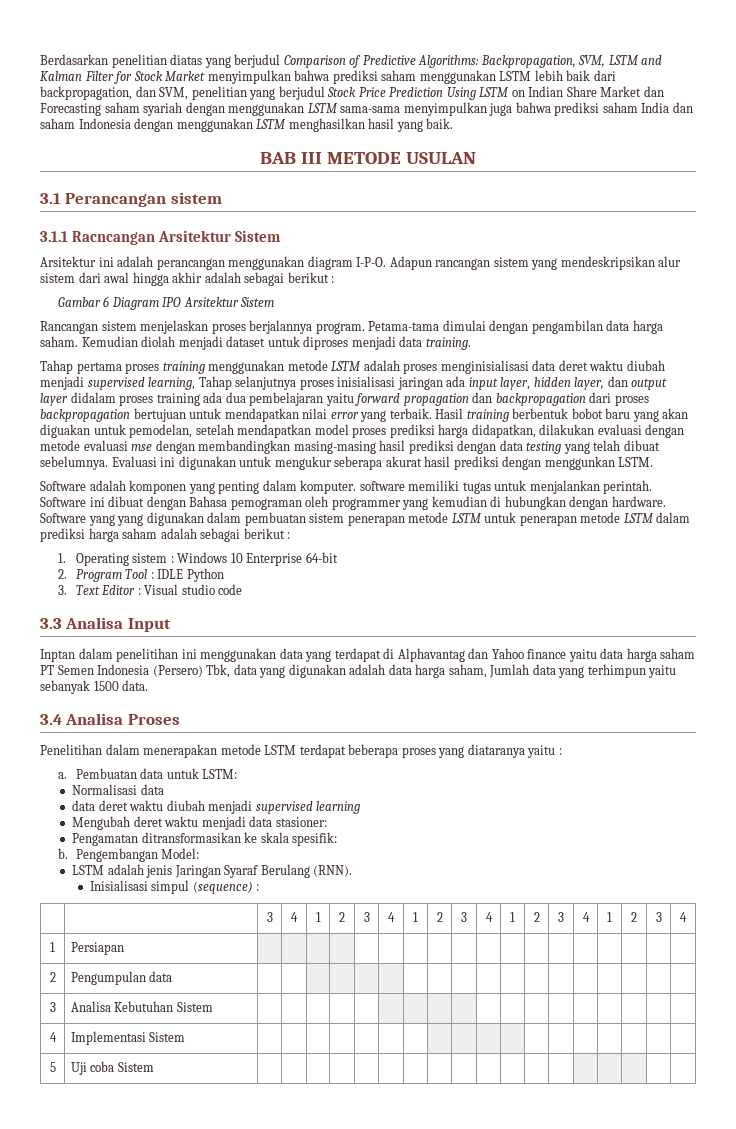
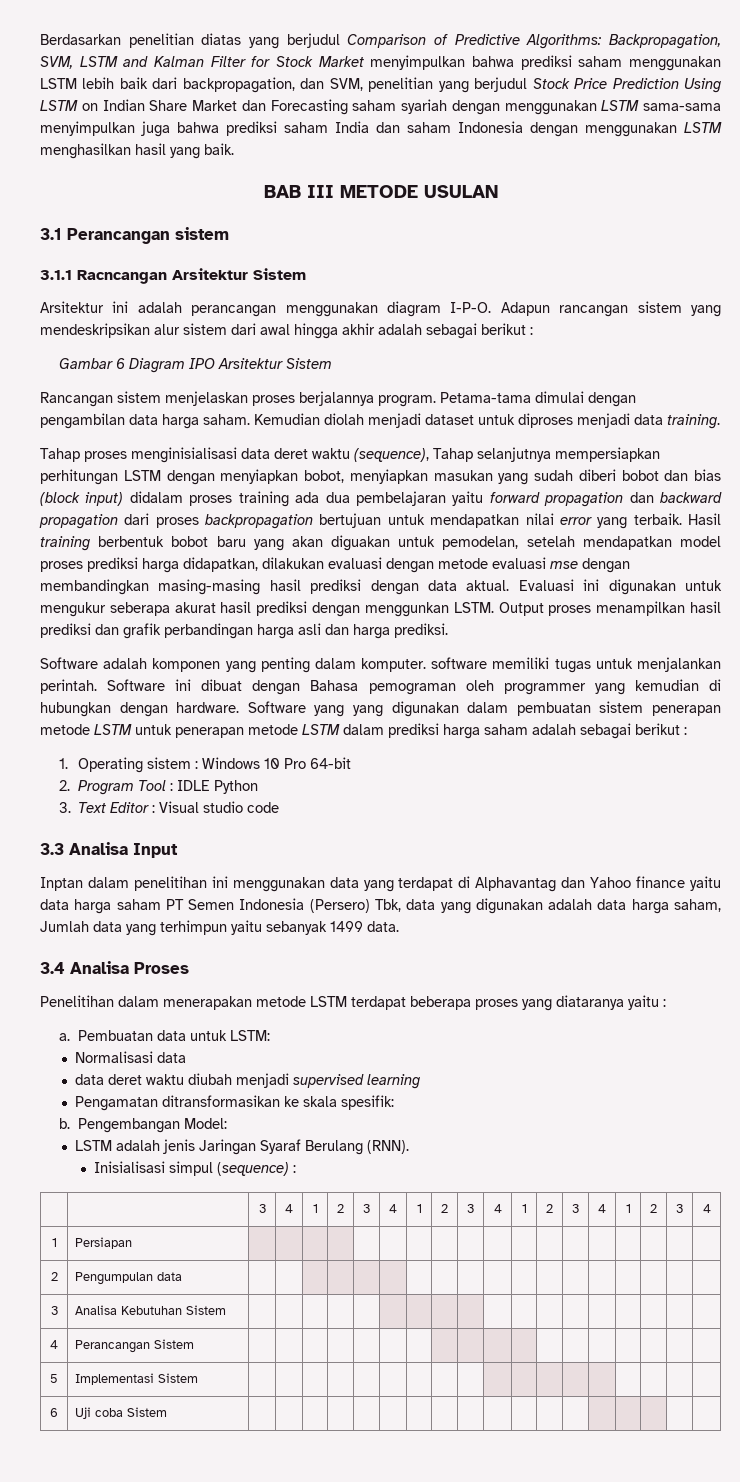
[76,360,400,374] pertama proses training menggunakan metode LSTM adalah -> (80, 455) none
[626,360,665,371] [40,376,668,390] [40,393,68,406] diubah menjadi supervised learning, Tahap selanjutnya proses inisialisasi jaringan ada input layer, hidden layer, dan output layer -> [354,447,660,462] [40,469,721,485] [40,492,124,506] (sequence), Tahap selanjutnya mempersiapkan perhitungan LSTM dengan menyiapkan bobot, menyiapkan masukan yang sudah diberi bobot dan bias (block input)
[495,393,586,406] backpropagation -> [660,492,722,503] [39,514,118,529] backward propagation
[526,440,660,454] [40,456,108,470] testing yang telah dibuat sebelumnya. -> [466,580,510,591] aktual.
(654, 462) none -> [498,601,721,616] [40,623,448,639] Output proses menampilkan hasil prediksi dan grafik perbandingan harga asli dan harga prediksi.
[246,553,303,566] Enterprise -> [283,758,306,769] Pro
[93,681,119,691] 1500 -> [330,921,363,932] 1499
[72,816,327,830] // Mengubah deret waktu menjadi data stasioner: -> (420, 1081) none
[70,1031,146,1045] Implementasi -> [75,1340,151,1353] Perancangan
(56, 1067) none -> [75,1373,199,1385] [50,1408,58,1417] | Implementasi Sistem | | | | | | | | | | | | | | | | | | // 6

